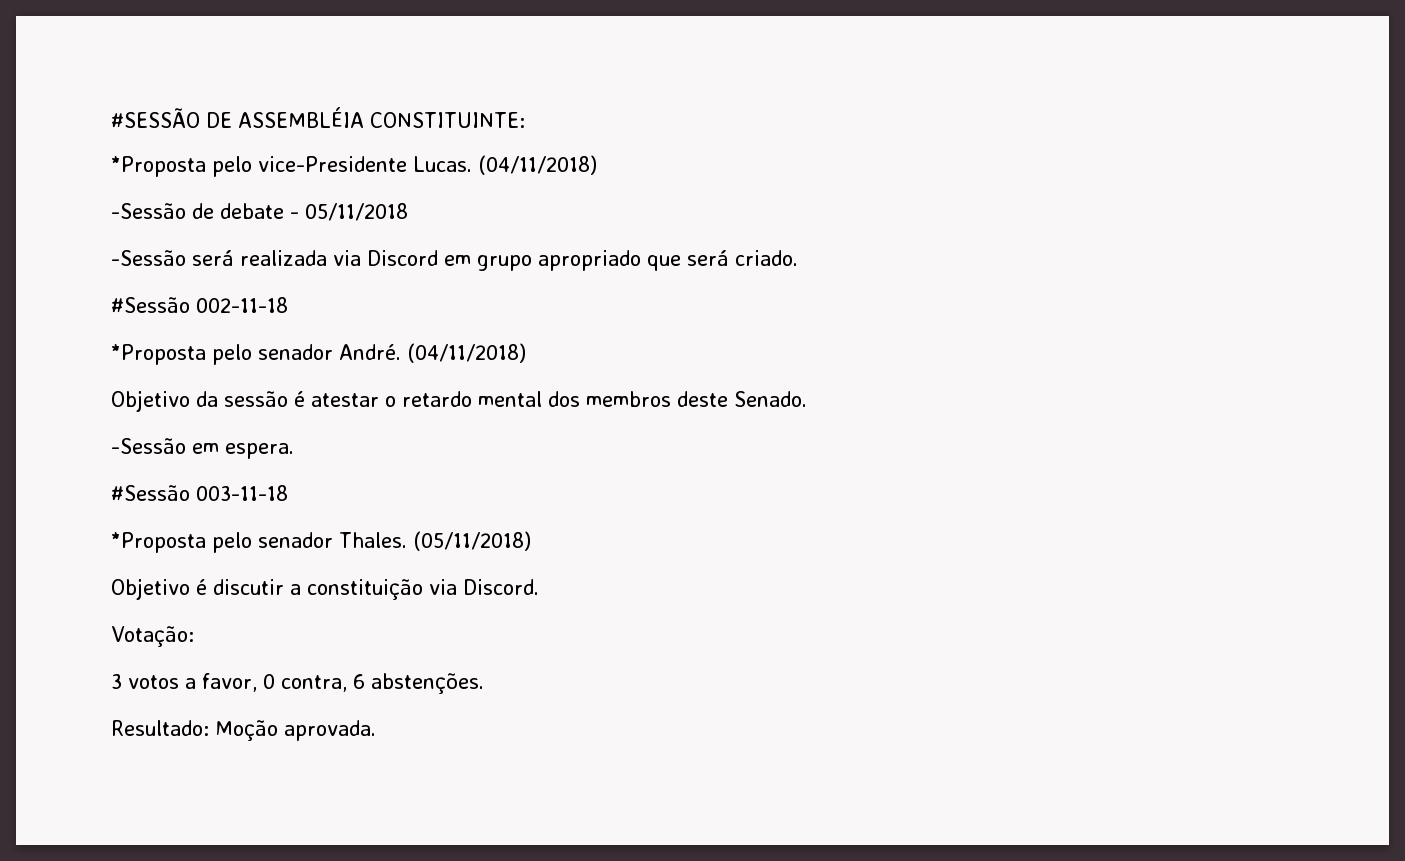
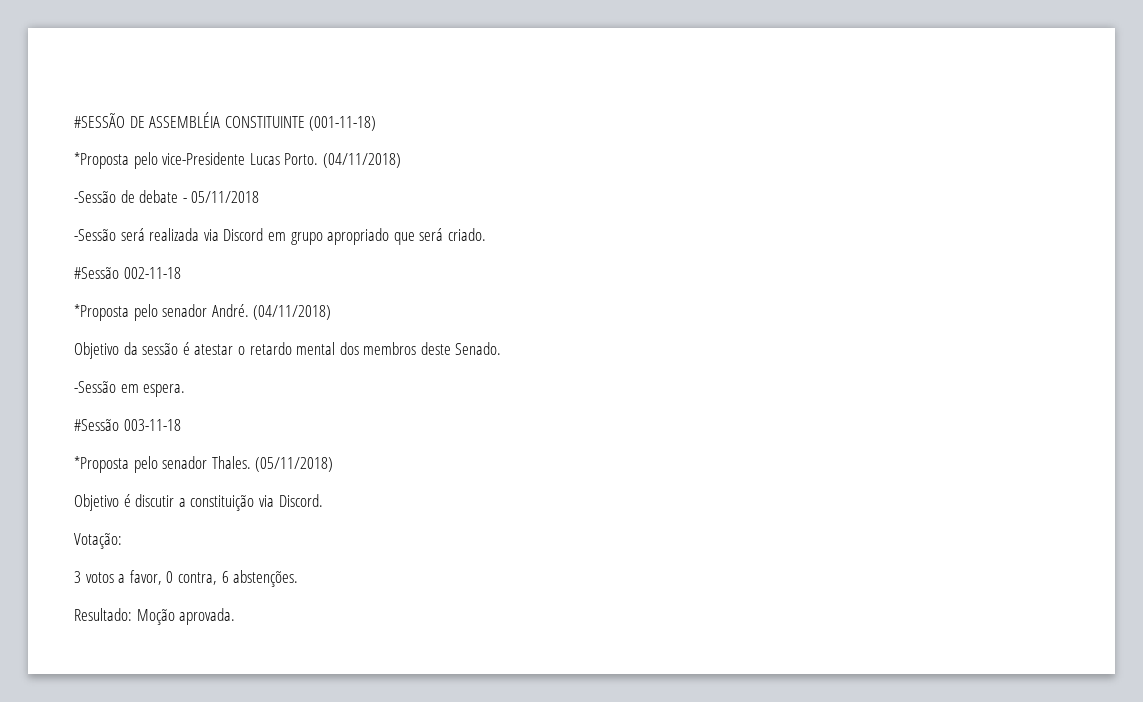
[370,112,525,128] CONSTITUINTE: -> [224,116,377,131] CONSTITUINTE (001-11-18)
[413,156,472,172] Lucas. -> [249,153,319,165] Lucas Porto.

